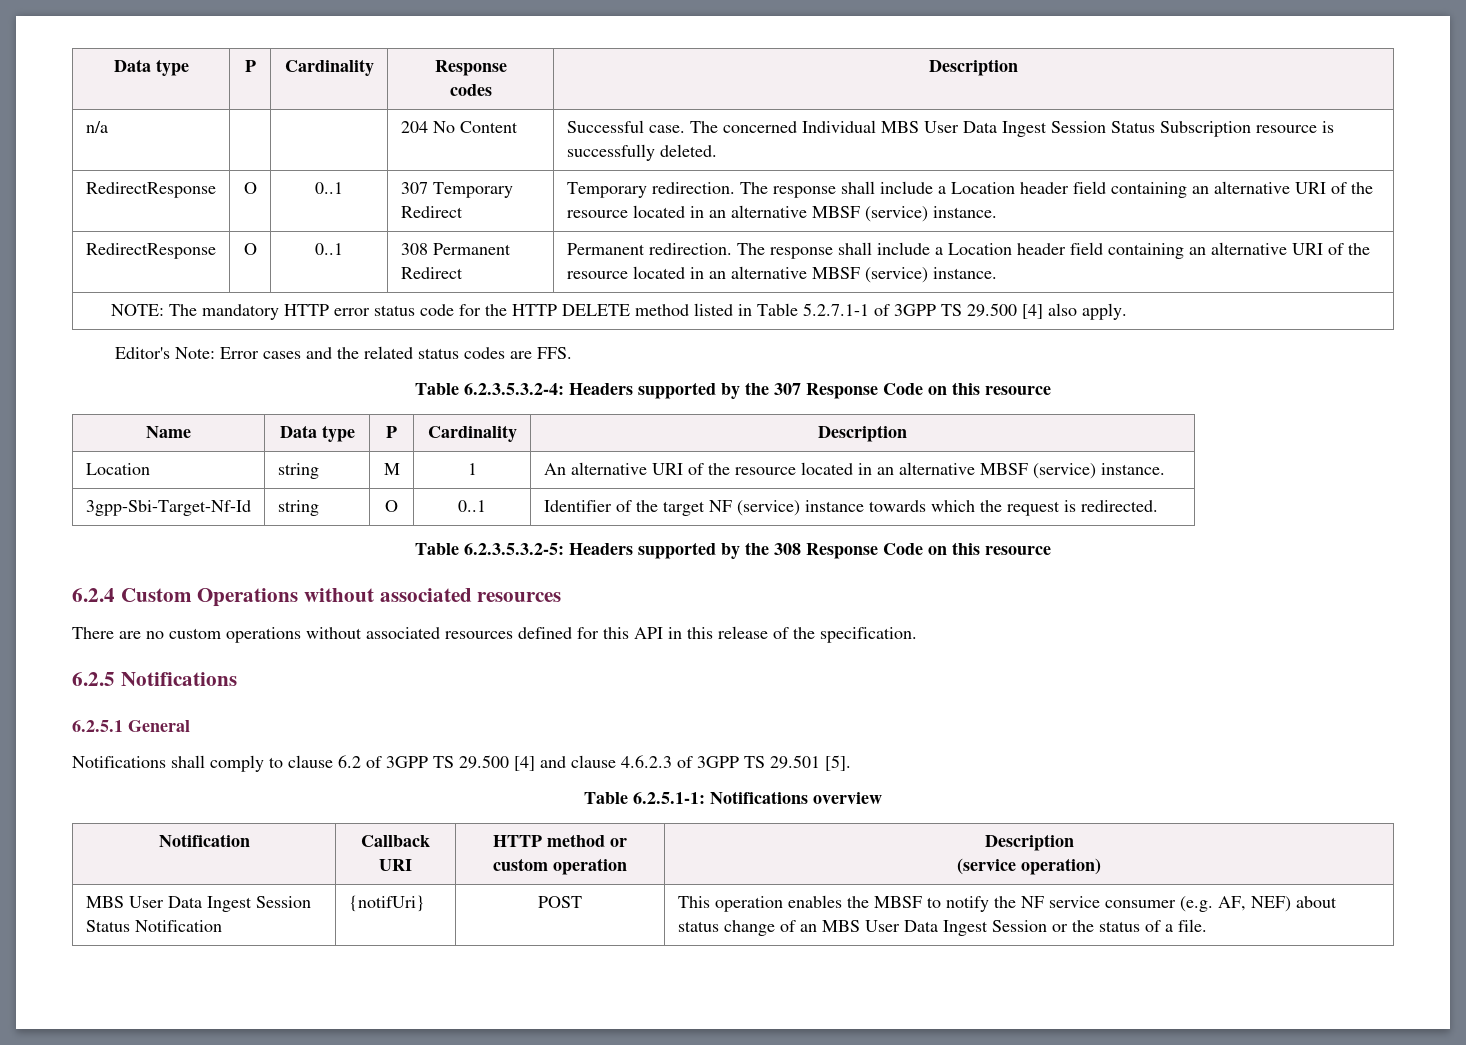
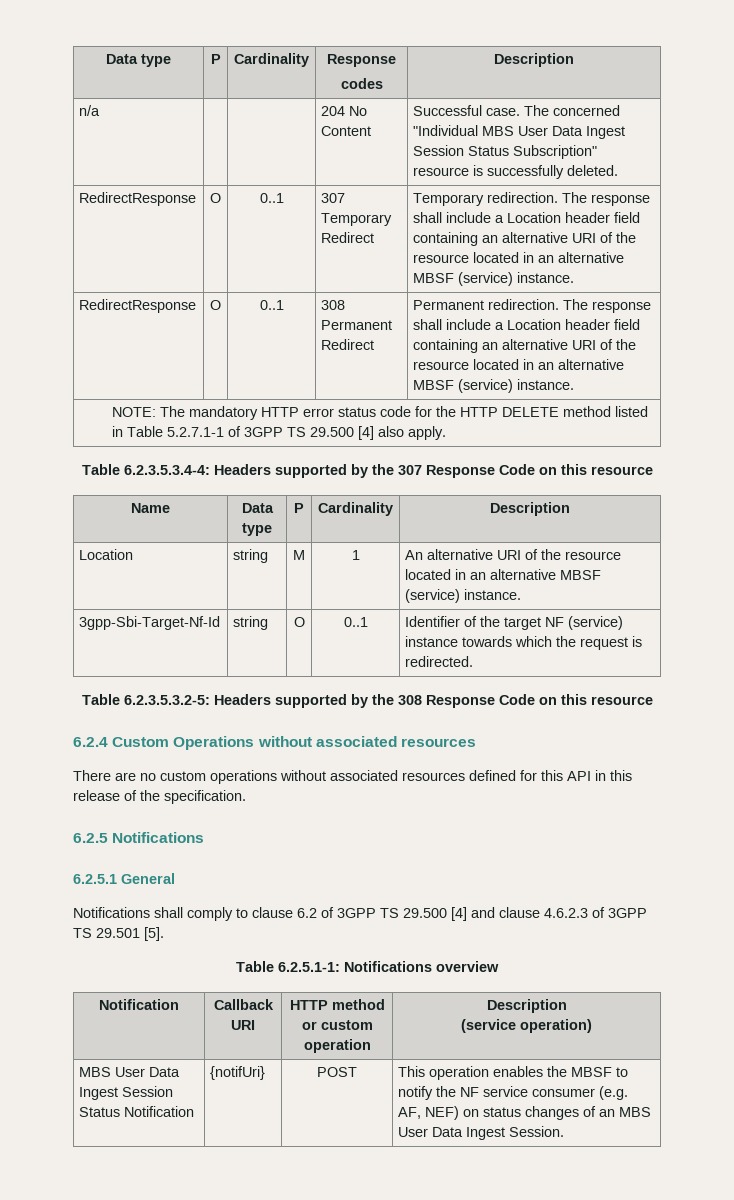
[801,120,1251,137] Individual MBS User Data Ingest Session Status Subscription -> [413,125,626,139] [413,145,598,159] "Individual MBS User Data Ingest Session Status Subscription"
[114,346,572,359] [415,383,564,395] // Editor's Note: Error cases and the related status codes are FFS. // Table 6.2.3.5.3.2-4: -> [81,464,210,475] // Table 6.2.3.5.3.4-4:
[1295,896,1337,908] [677,920,775,936] about status change -> [463,1106,580,1120] on status changes
[991,919,1207,932] Session or the status of a file. -> [509,1126,565,1137] Session.

